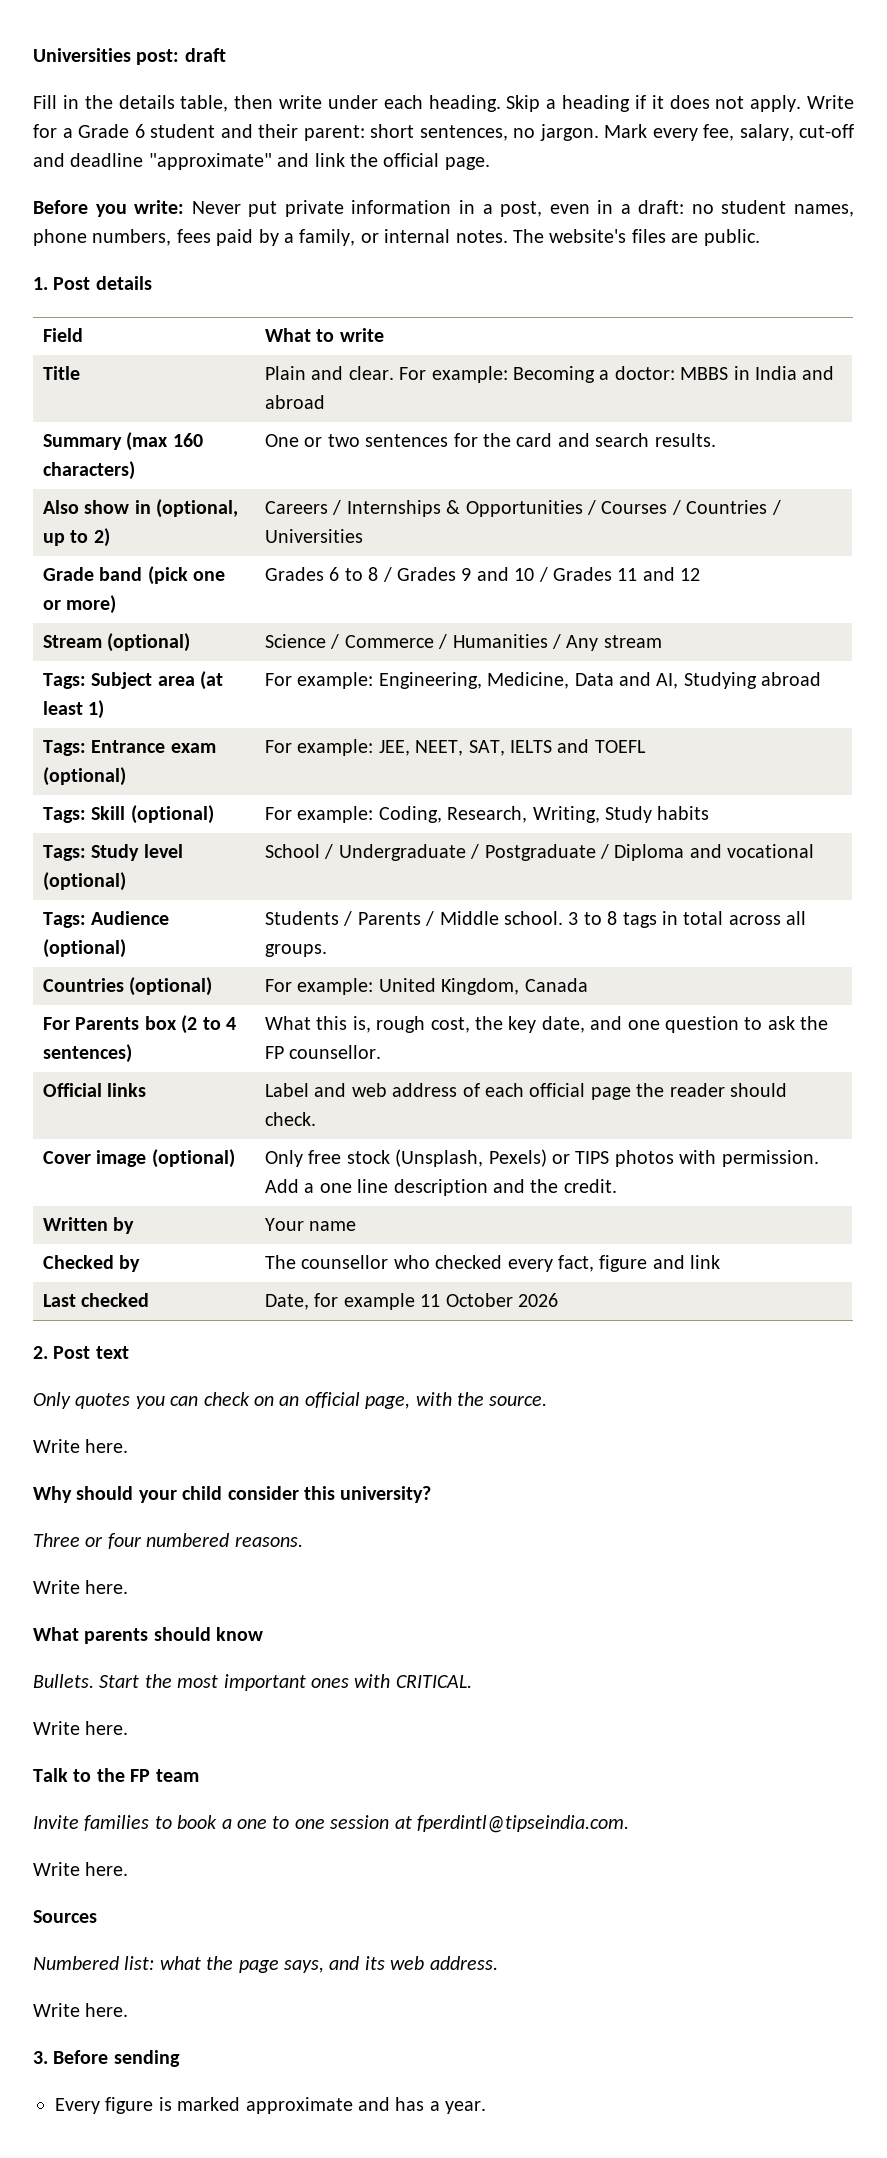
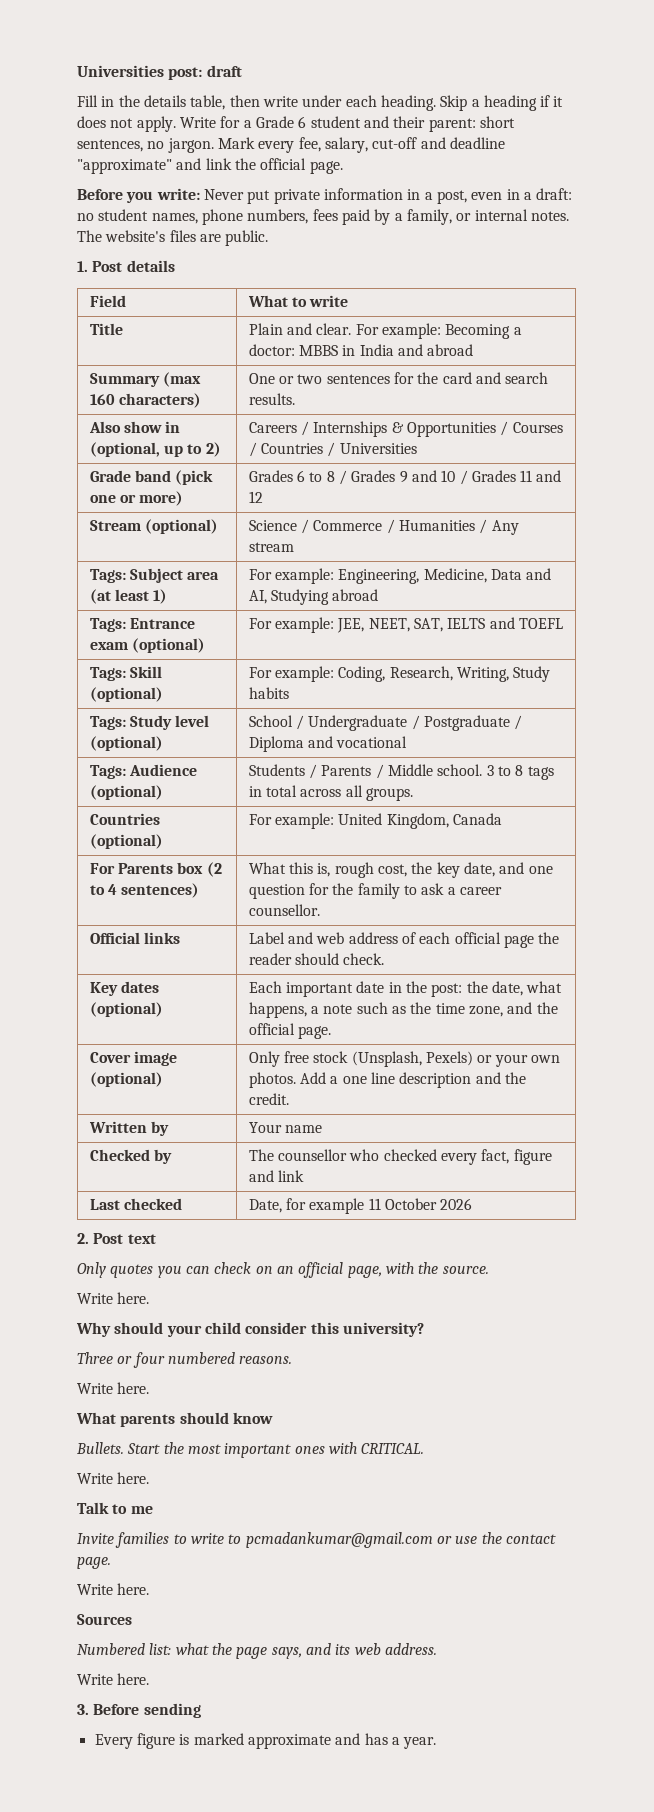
[744,1016,829,1030] [264,1046,284,1059] to ask the FP -> [308,883,502,899] for the family to ask a career
(316, 1119) none -> [89,981,159,996] [89,1002,163,1017] [248,981,563,997] [248,1002,558,1018] [248,1023,331,1039] // Key dates (optional) | Each important date in the post: the date, what happens, a note such as the time zone, and the official page.
[575,1150,819,1167] TIPS photos with permission. -> [494,1054,560,1067] [248,1072,296,1088] your own photos.
[96,1768,199,1782] the FP team -> [130,1506,153,1514] me
[177,1815,629,1833] book a one to one session at fperdintl@tipseindia.com. -> [190,1532,556,1548] [77,1557,111,1569] write to pcmadankumar@gmail.com or use the contact page.

